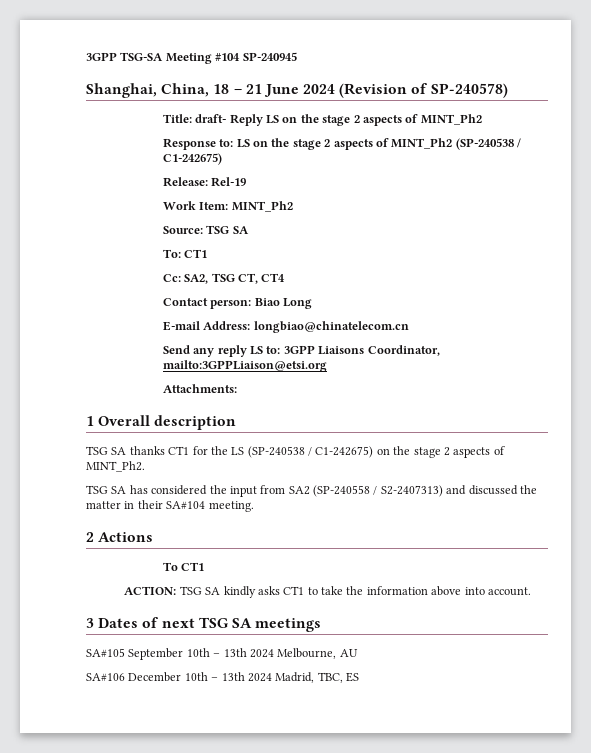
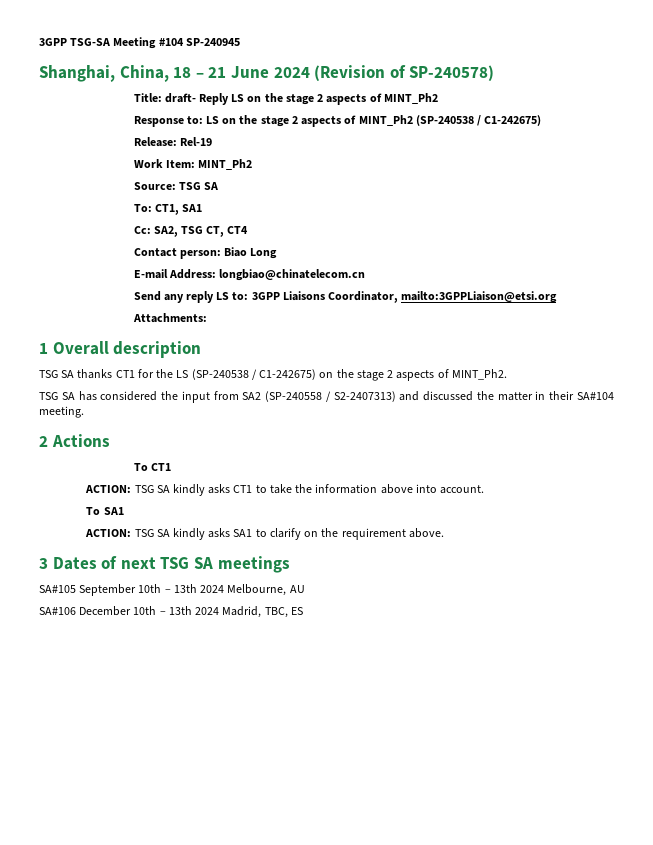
[184,249,208,258] CT1 -> [154,204,202,215] CT1, SA1
(531, 591) none -> [86,507,124,515] [85,528,444,540] // To SA1 // ACTION: TSG SA kindly asks SA1 to clarify on the requirement above.

